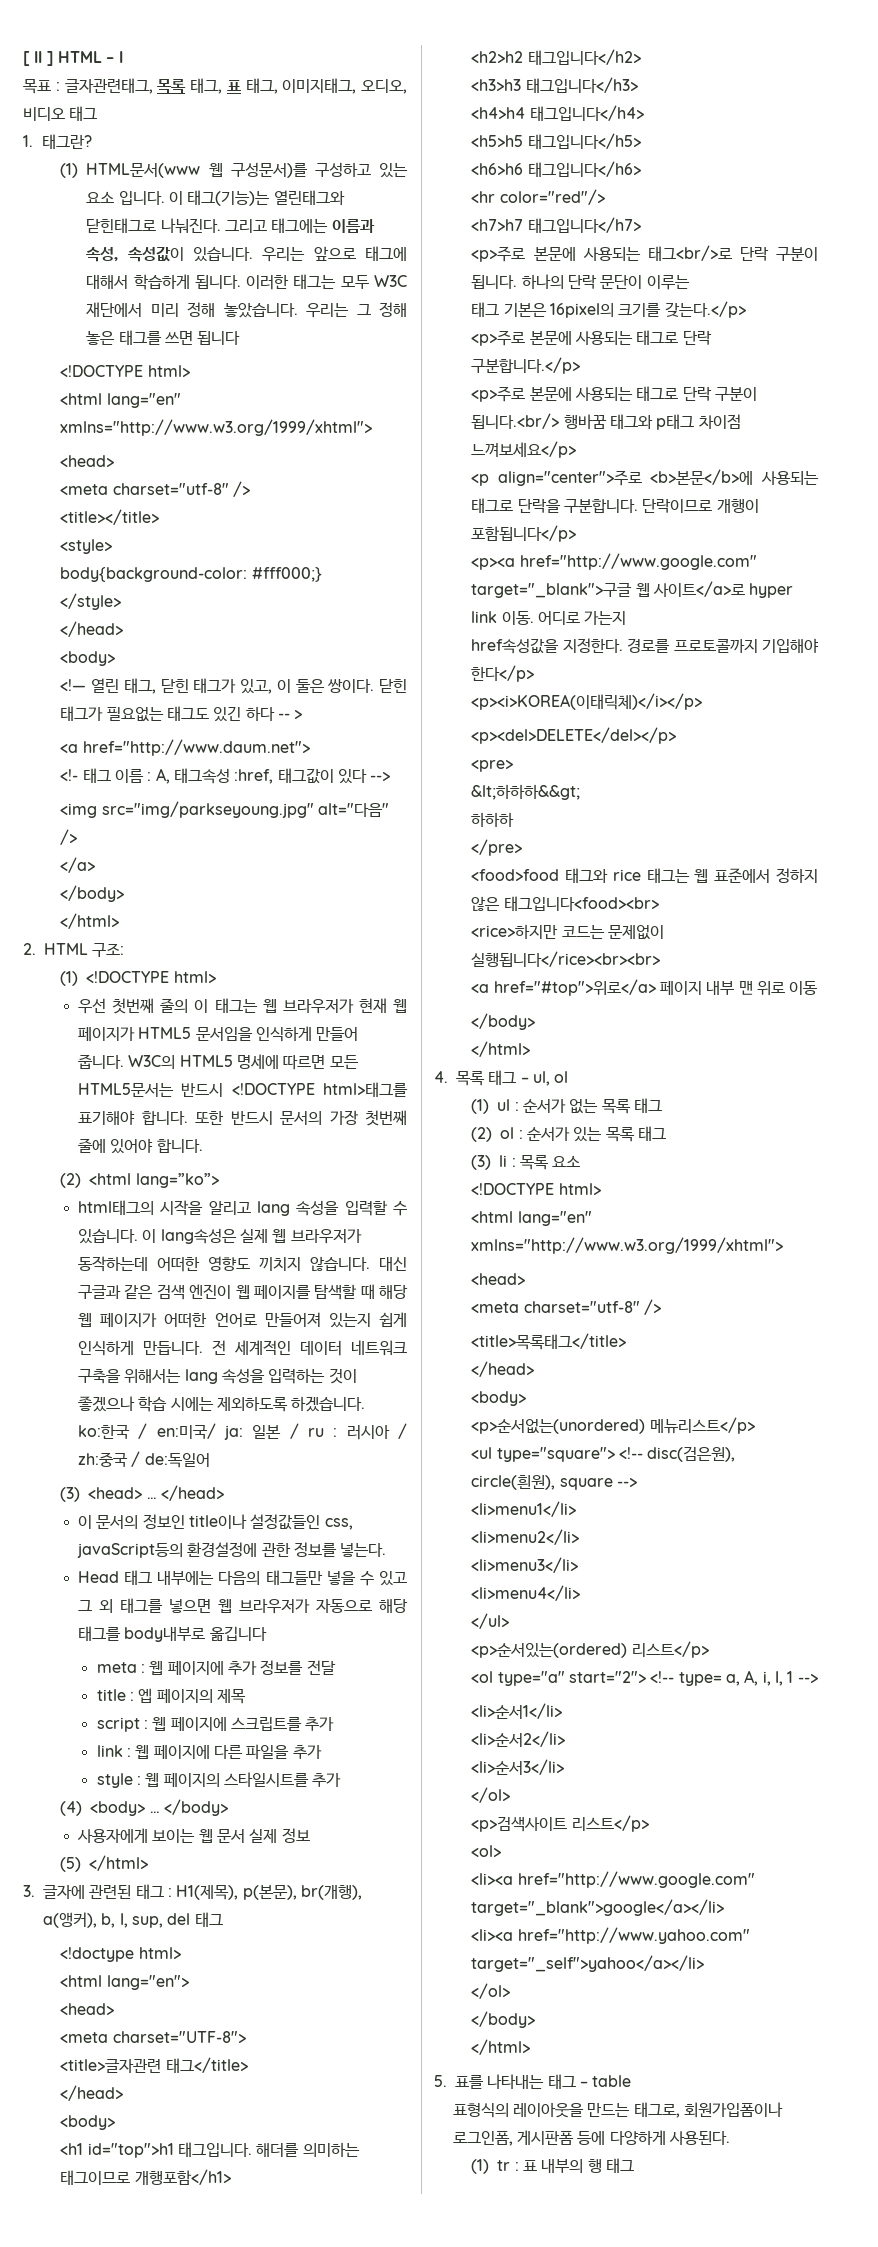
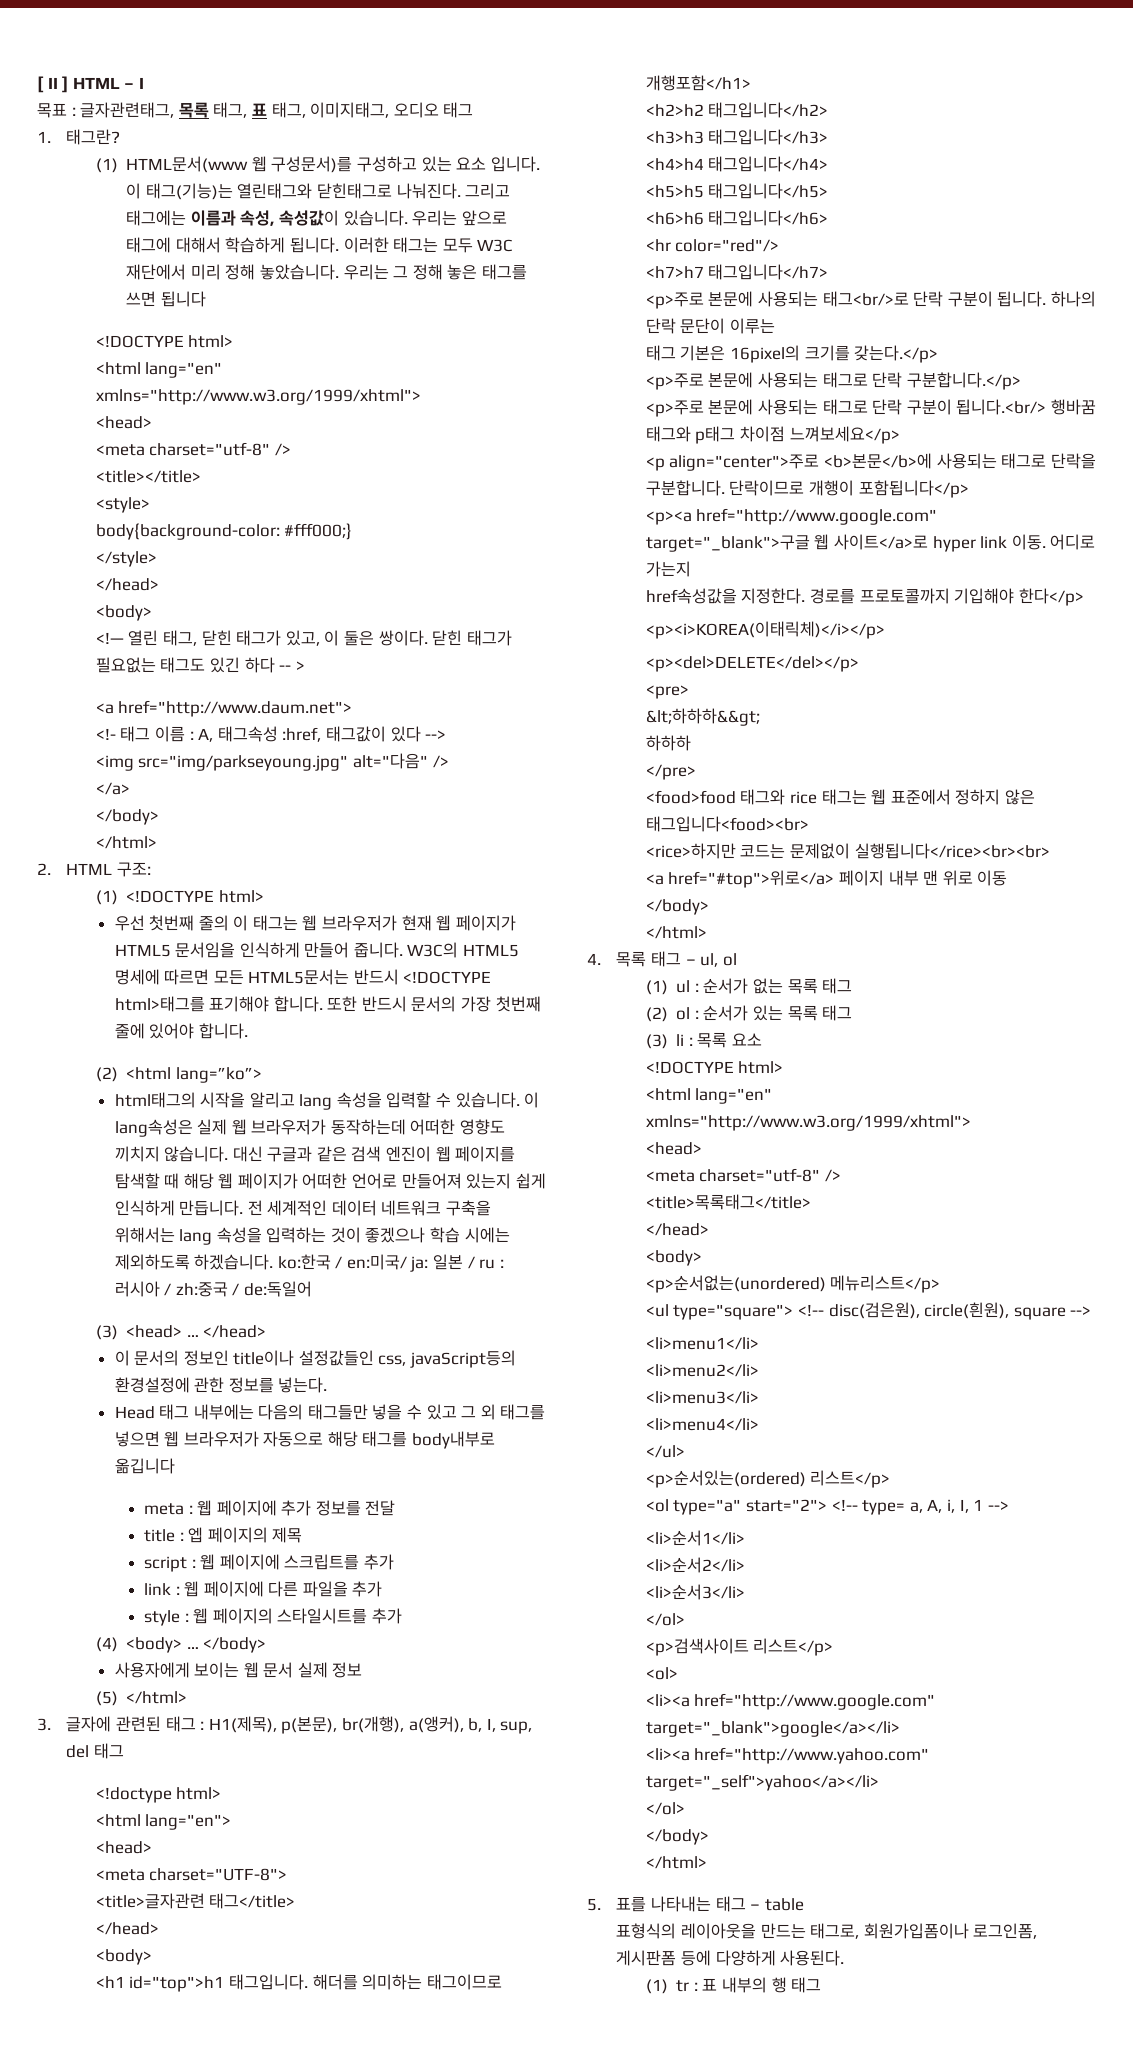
[361,79,407,94] [23,107,65,121] 오디오, 비디오 -> [393,102,439,118] 오디오

